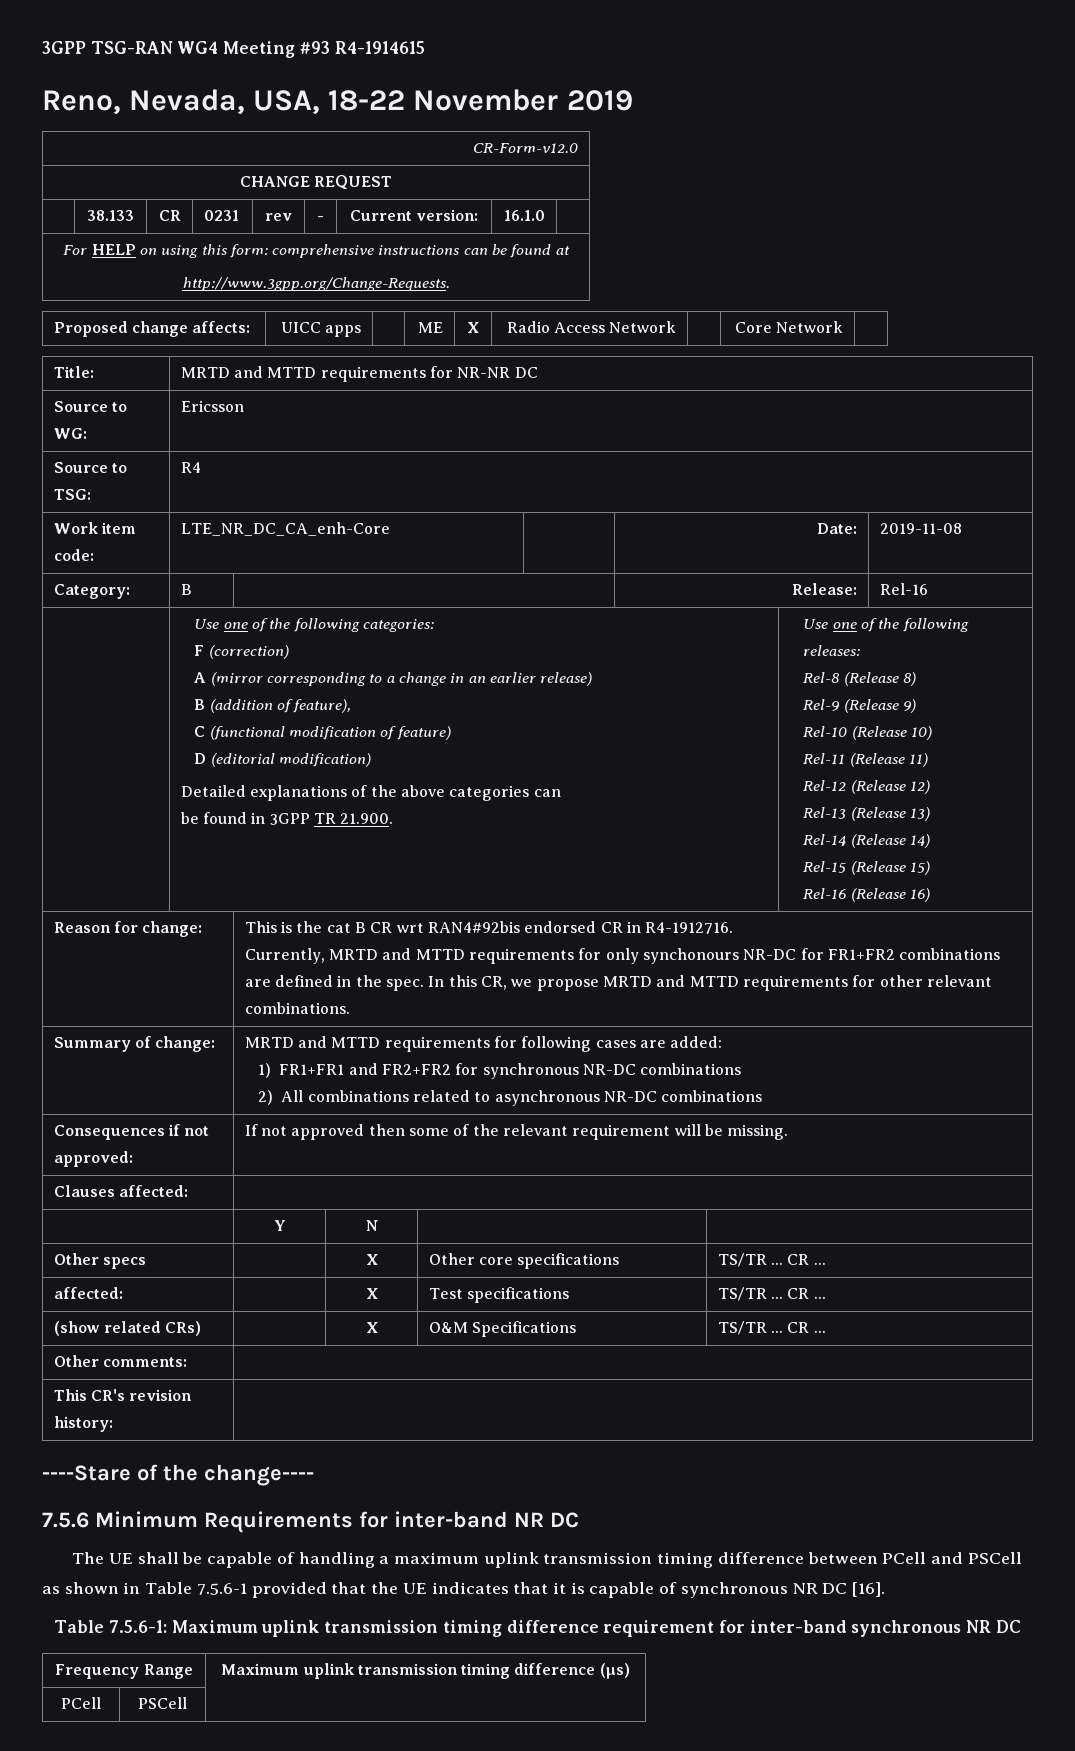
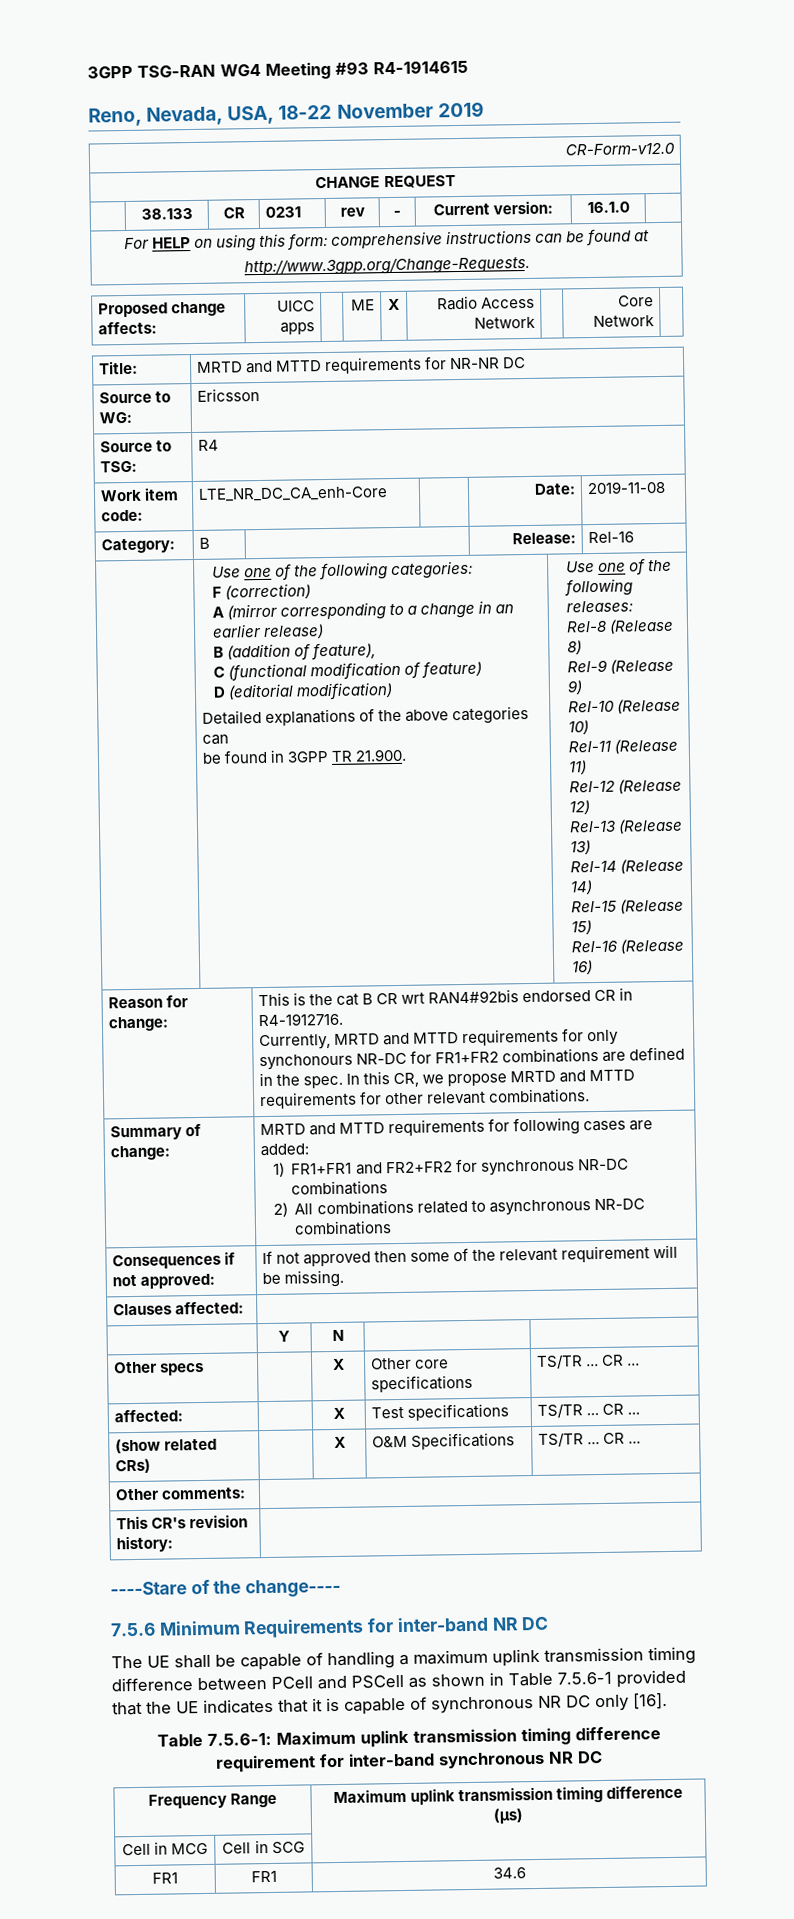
(848, 1588) none -> [595,1694,629,1712] only
[61,1697,101,1709] [138,1697,187,1709] PCell | PSCell | -> [121,1841,209,1856] [222,1840,305,1854] [152,1872,178,1884] [250,1870,277,1883] [492,1867,526,1879] Cell in MCG | Cell in SCG | // FR1 | FR1 | 34.6

